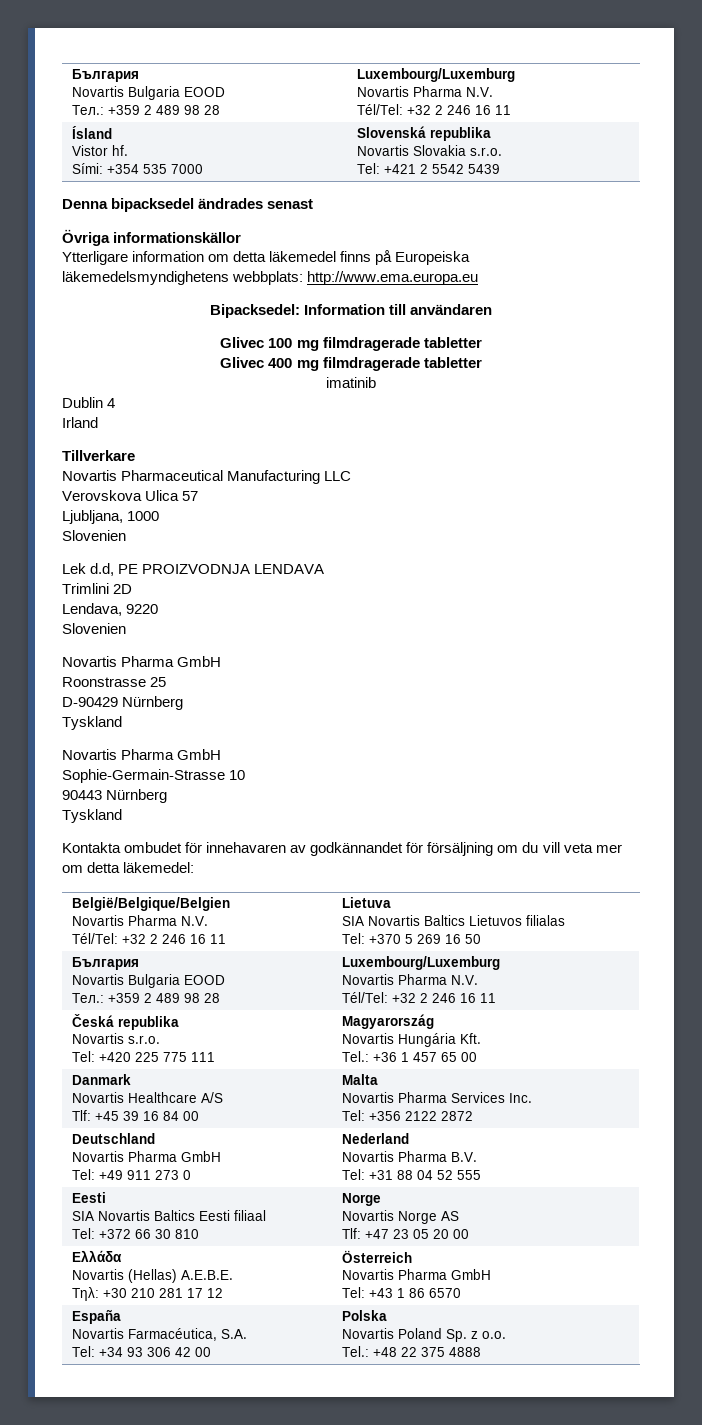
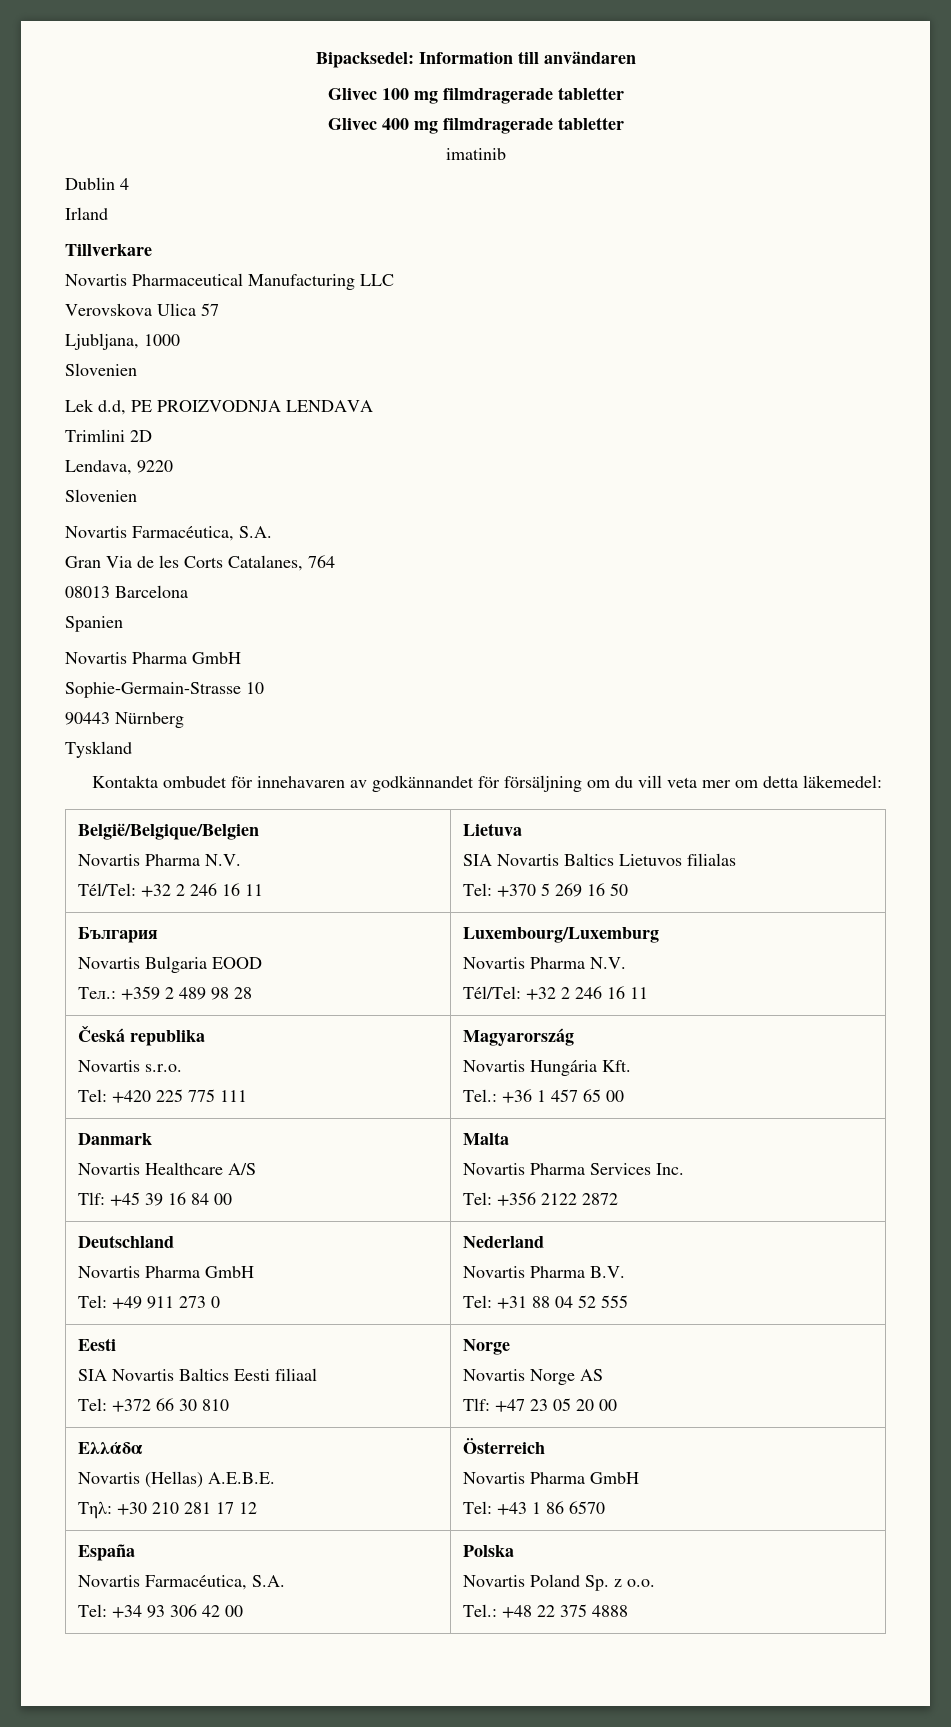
[72,69,140,82] [72,86,226,100] [72,105,221,115] [357,68,516,82] [357,86,494,97] [357,104,512,115] [72,126,113,139] [72,145,129,156] [72,163,204,174] [357,126,492,141] [357,145,503,156] [357,163,501,174] [62,198,314,212] [62,229,242,246] [62,250,471,265] [62,271,479,285] България // Novartis Bulgaria EOOD // Тел.: +359 2 489 98 28 | Luxembourg/Luxemburg // Novartis Pharma N.V. // Tél/Tel: +32 2 246 16 11 // Ísland // Vistor hf. // Sími: +354 535 7000 | Slovenská republika // Novartis Slovakia s.r.o. // Tel: +421 2 5542 5439 // Denna bipacksedel ändrades senast // Övriga informationskällor // Ytterligare information om detta läkemedel finns på Europeiska läkemedelsmyndighetens webbplats: http://www.ema.europa.eu // -> (315, 60) none
[121,656,222,667] [62,677,167,687] [62,696,184,710] [62,716,122,730] Pharma GmbH // Roonstrasse 25 // D-90429 Nürnberg // Tyskland -> [132,526,272,541] [65,555,335,571] [65,585,188,598] [65,616,123,632] Farmacéutica, S.A. // Gran Via de les Corts Catalanes, 764 // 08013 Barcelona // Spanien

